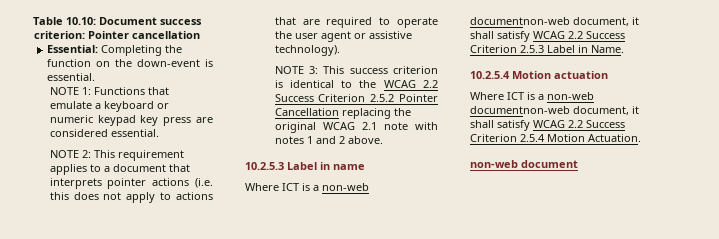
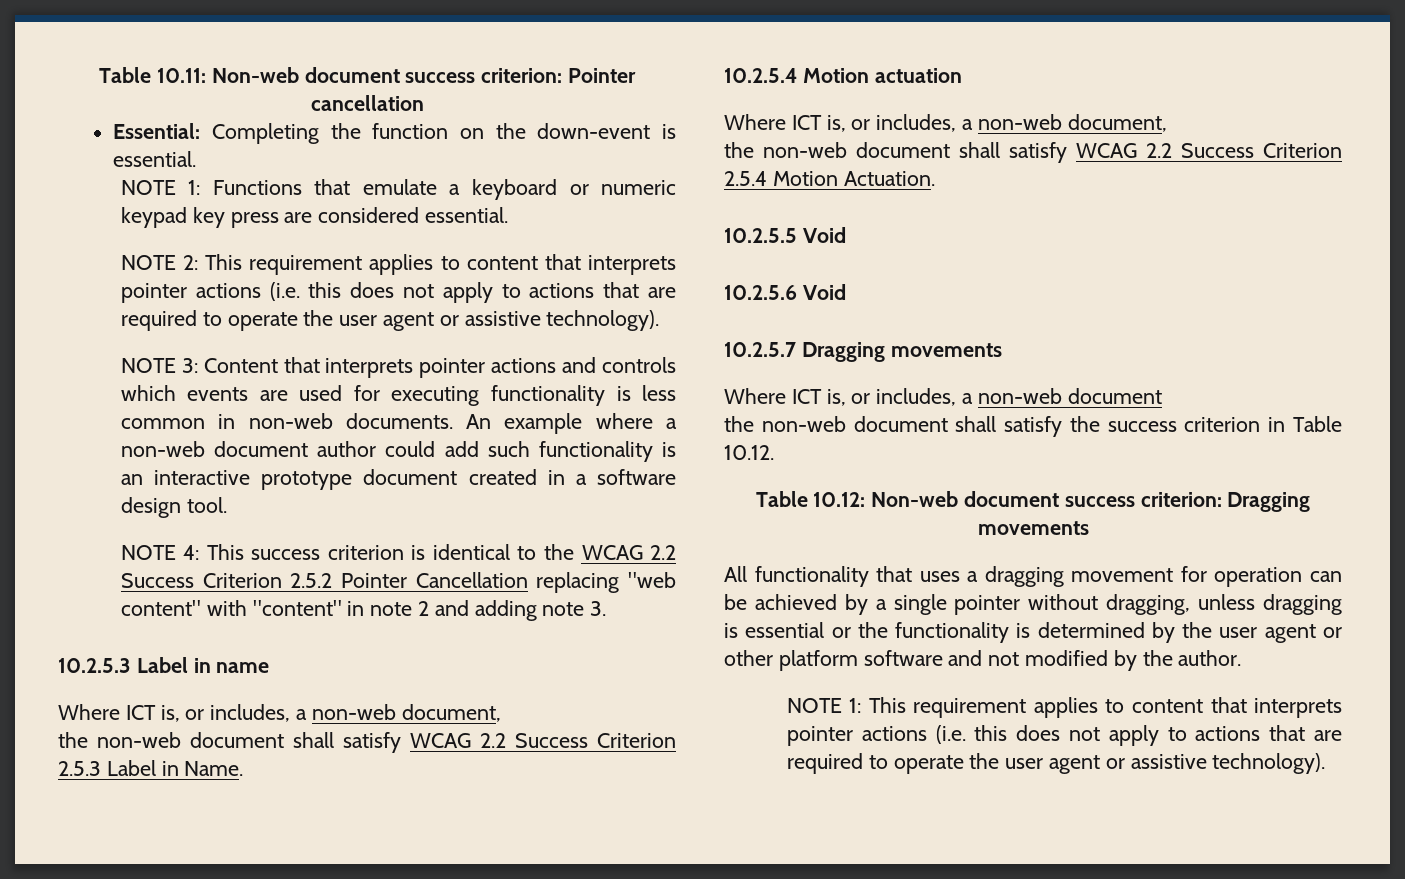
[32,17,157,25] Table 10.10: Document -> [99,67,400,83] Table 10.11: Non-web document
[103,164,166,172] a document -> [466,256,538,270] content
(319, 70) none -> [203,357,676,378] [120,385,676,406] [120,413,677,434] [120,441,676,462] [120,469,676,490] [120,497,227,518] [120,545,200,560] Content that interprets pointer actions and controls which events are used for executing functionality is less common in non-web documents. An example where a non-web document author could add such functionality is an interactive prototype document created in a software design tool. // NOTE 4:
[393,108,411,116] [274,122,438,133] [274,136,383,144] the original WCAG 2.1 note with notes 1 and 2 above. -> [627,572,676,588] [120,600,607,621] "web content" with "content" in note 2 and adding note 3.
[302,183,369,191] [470,17,639,26] is a non-web documentnon-web document, it -> [160,704,501,722] [58,732,284,748] is, or includes, a non-web document, // the non-web document
[527,92,594,100] [470,106,639,115] is a non-web documentnon-web document, it -> [826,114,1167,132] [724,142,950,158] is, or includes, a non-web document, // the non-web document
[470,160,578,168] non-web document -> [724,227,846,243] [724,284,846,300] [724,342,1002,362] [724,388,1162,406] [724,416,1343,437] [724,445,774,460] [755,491,1311,512] [977,521,1089,535] [724,566,1342,587] [724,594,1342,615] [724,622,1342,643] [724,650,1242,671] [786,697,1342,718] [786,725,1342,746] [786,753,1326,774] 10.2.5.5 Void // 10.2.5.6 Void // 10.2.5.7 Dragging movements // Where ICT is, or includes, a non-web document // the non-web document shall satisfy the success criterion in Table 10.12. // Table 10.12: Non-web document success criterion: Dragging movements // All functionality that uses a dragging movement for operation can be achieved by a single pointer without dragging, unless dragging is essential or the functionality is determined by the user agent or other platform software and not modified by the author. // NOTE 1: This requirement applies to content that interprets pointer actions (i.e. this does not apply to actions that are required to operate the user agent or assistive technology).

